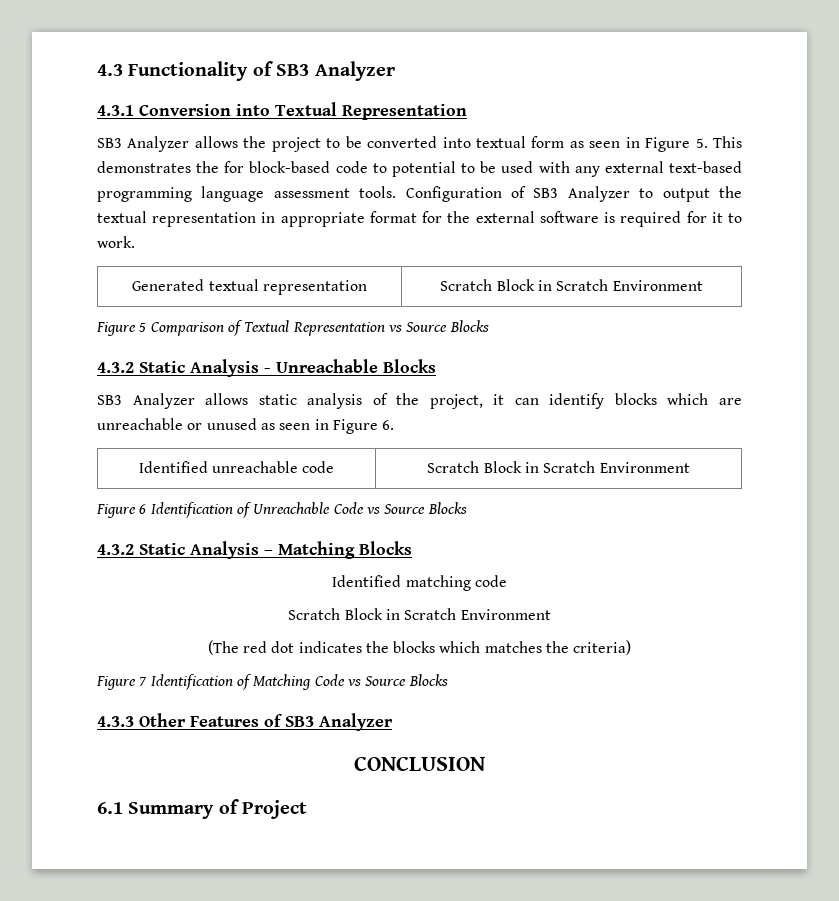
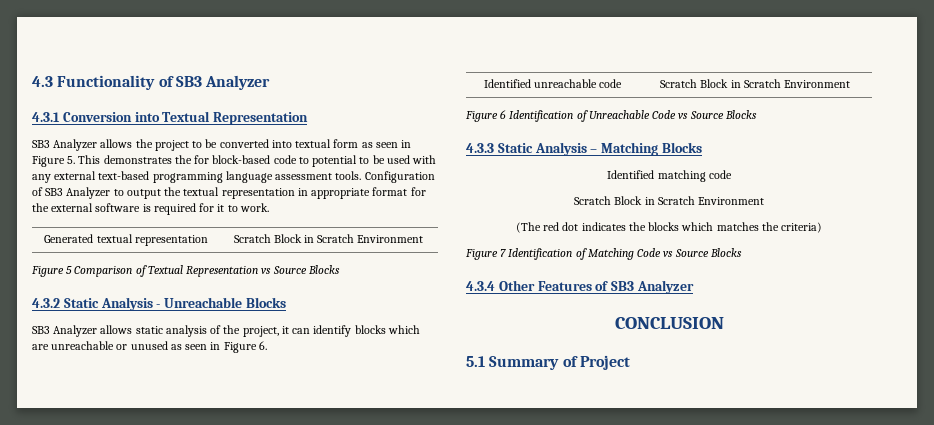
[97,544,134,555] 4.3.2 -> [466,143,494,153] 4.3.3
[97,716,134,727] 4.3.3 -> [466,281,495,291] 4.3.4
[97,802,123,814] 6.1 -> [466,356,485,367] 5.1

